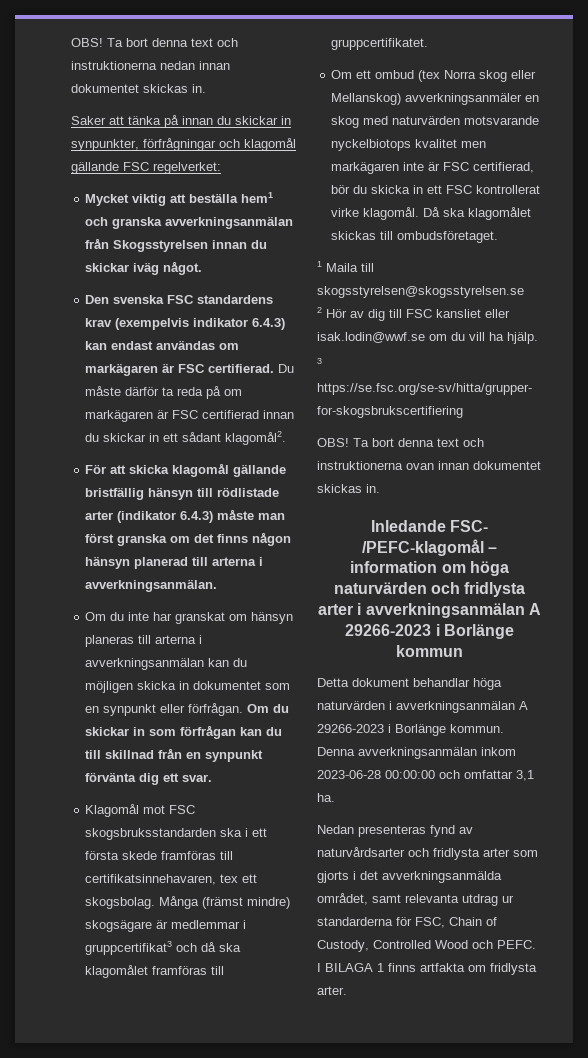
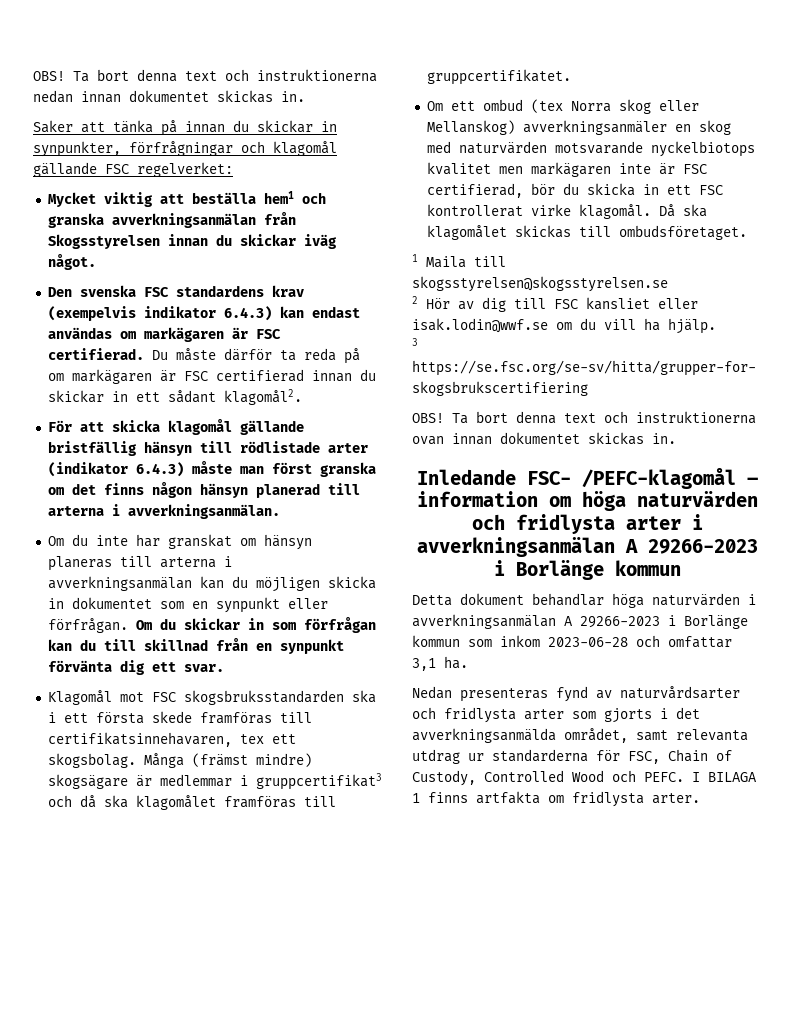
[450,724,504,733] [317,747,477,759] kommun. Denna avverkningsanmälan -> [412,635,492,647] kommun som
[385,770,435,779] 00:00:00 -> (628, 642) none

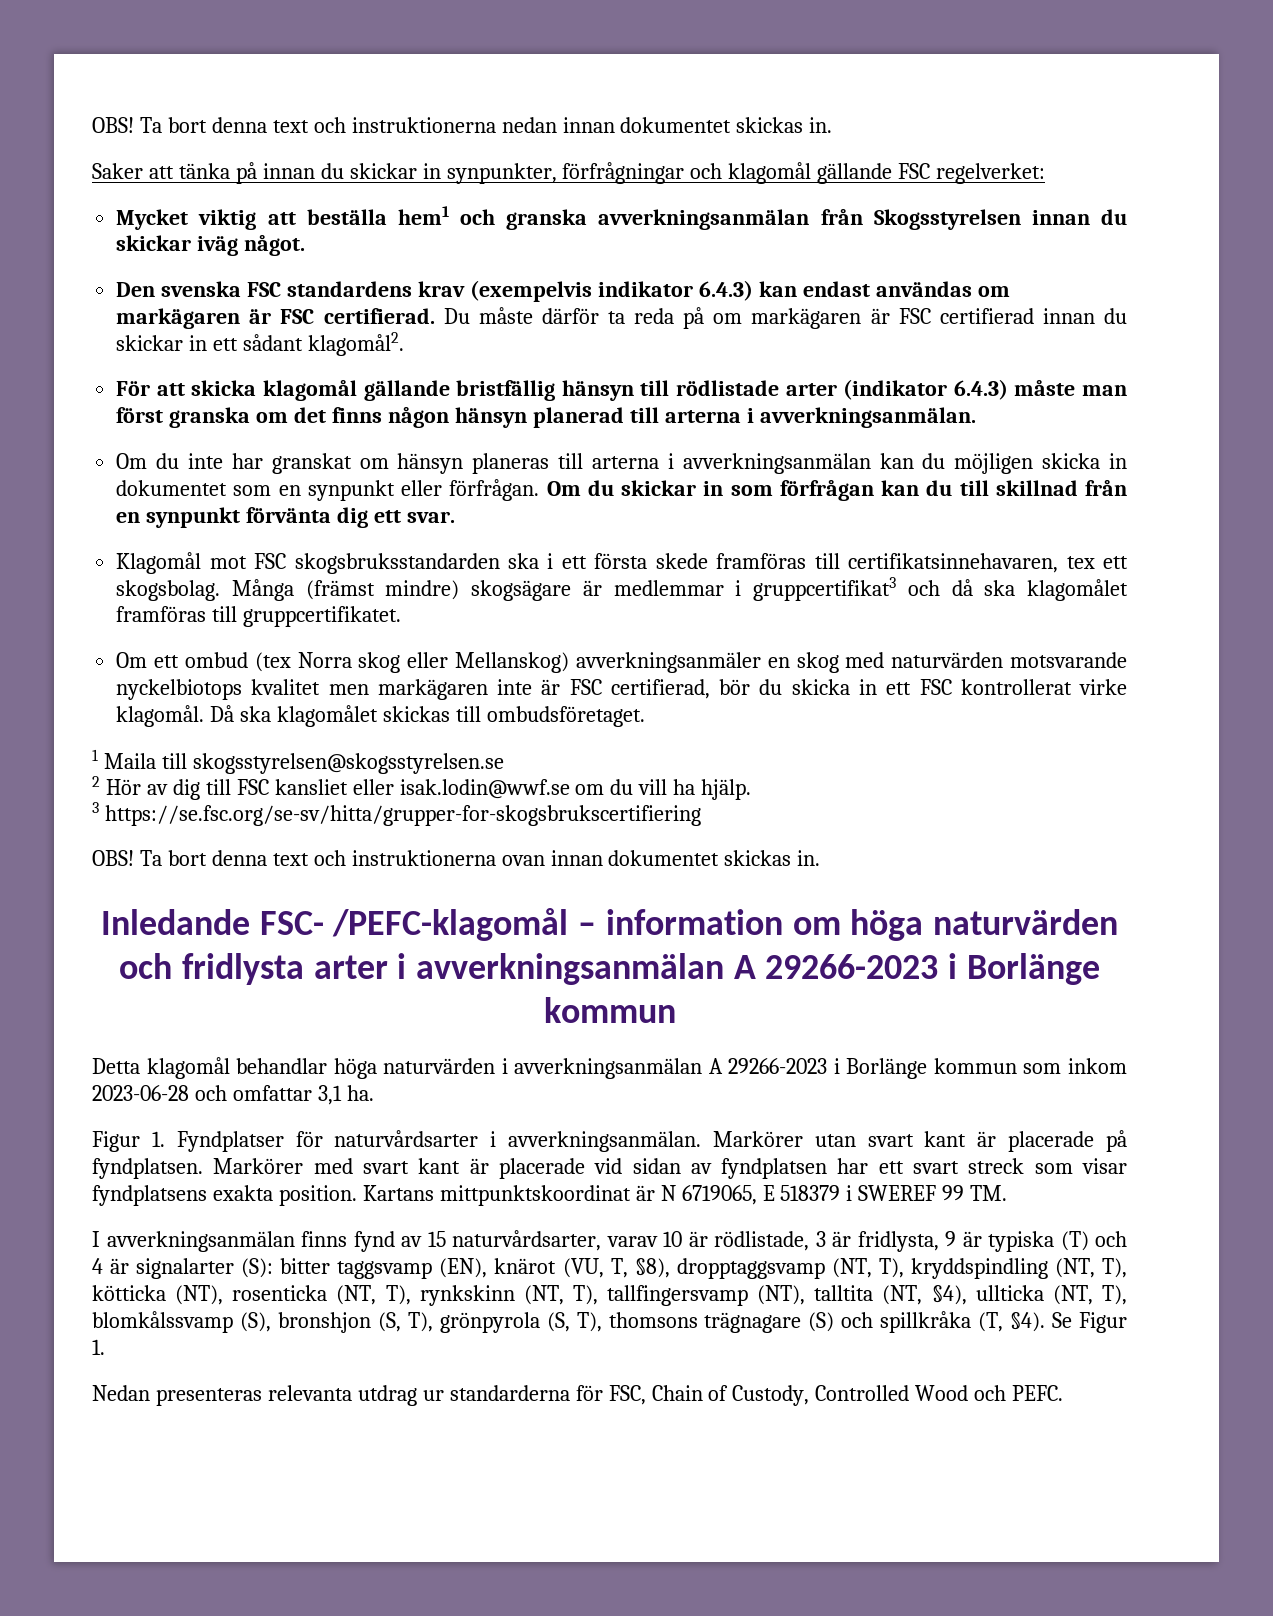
[460,593,524,605] dokument -> [146,1057,230,1079] klagomål
[412,686,740,702] [412,707,700,723] [412,728,668,743] Nedan presenteras fynd av naturvårdsarter och fridlysta arter som gjorts i det avverkningsanmälda området, samt -> [92,1130,1127,1152] [92,1158,1127,1179] [92,1185,1008,1206] [92,1230,1127,1252] [92,1258,1127,1279] [92,1285,1127,1306] [92,1311,1127,1333] [92,1339,105,1355] [92,1385,262,1406] Figur 1. Fyndplatser för naturvårdsarter i avverkningsanmälan. Markörer utan svart kant är placerade på fyndplatsen. Markörer med svart kant är placerade vid sidan av fyndplatsen har ett svart streck som visar fyndplatsens exakta position. Kartans mittpunktskoordinat är N 6719065, E 518379 i SWEREF 99 TM. // I avverkningsanmälan finns fynd av 15 naturvårdsarter, varav 10 är rödlistade, 3 är fridlysta, 9 är typiska (T) och 4 är signalarter (S): bitter taggsvamp (EN), knärot (VU, T, §8), dropptaggsvamp (NT, T), kryddspindling (NT, T), kötticka (NT), rosenticka (NT, T), rynkskinn (NT, T), tallfingersvamp (NT), talltita (NT, §4), ullticka (NT, T), blomkålssvamp (S), bronshjon (S, T), grönpyrola (S, T), thomsons trägnagare (S) och spillkråka (T, §4). Se Figur 1. // Nedan presenteras
[692,772,757,782] [412,791,700,807] I BILAGA 1 finns artfakta om fridlysta arter. -> (1064, 1393) none

